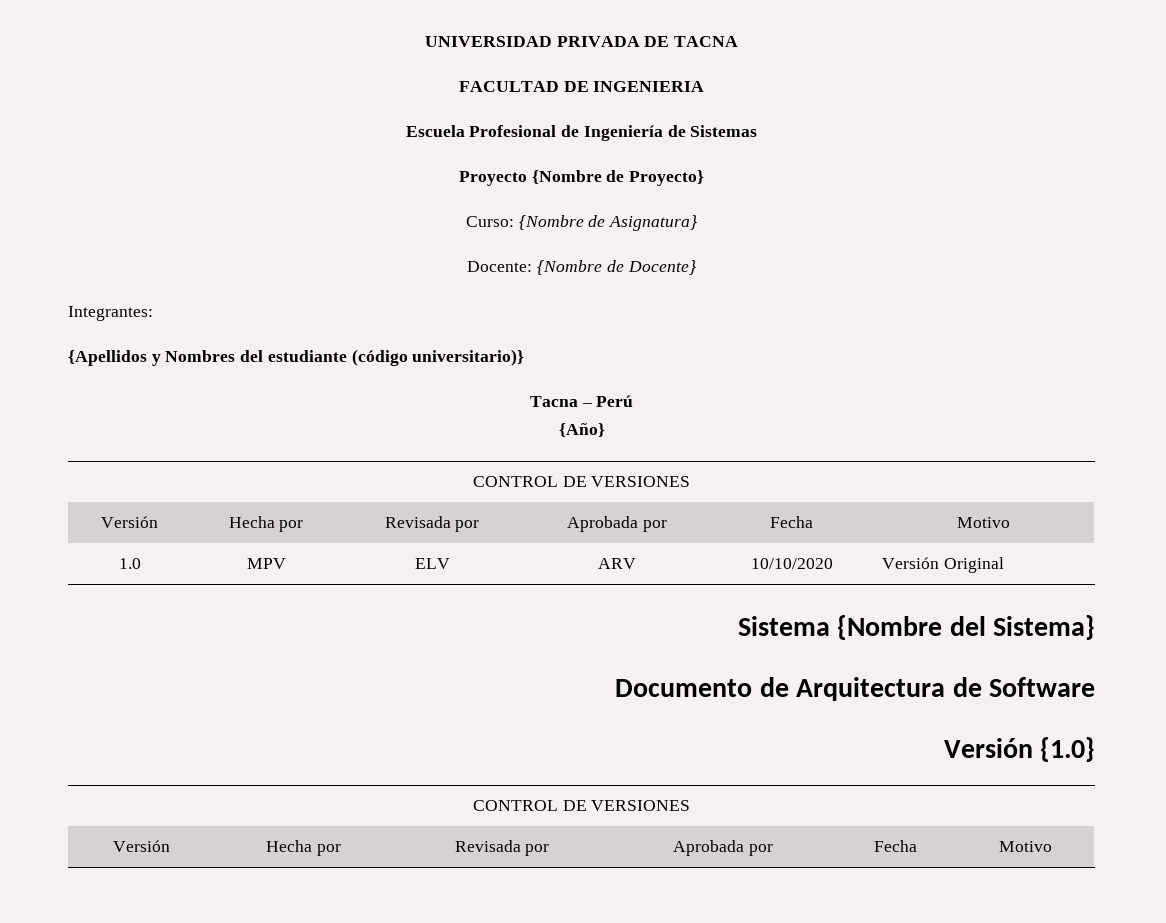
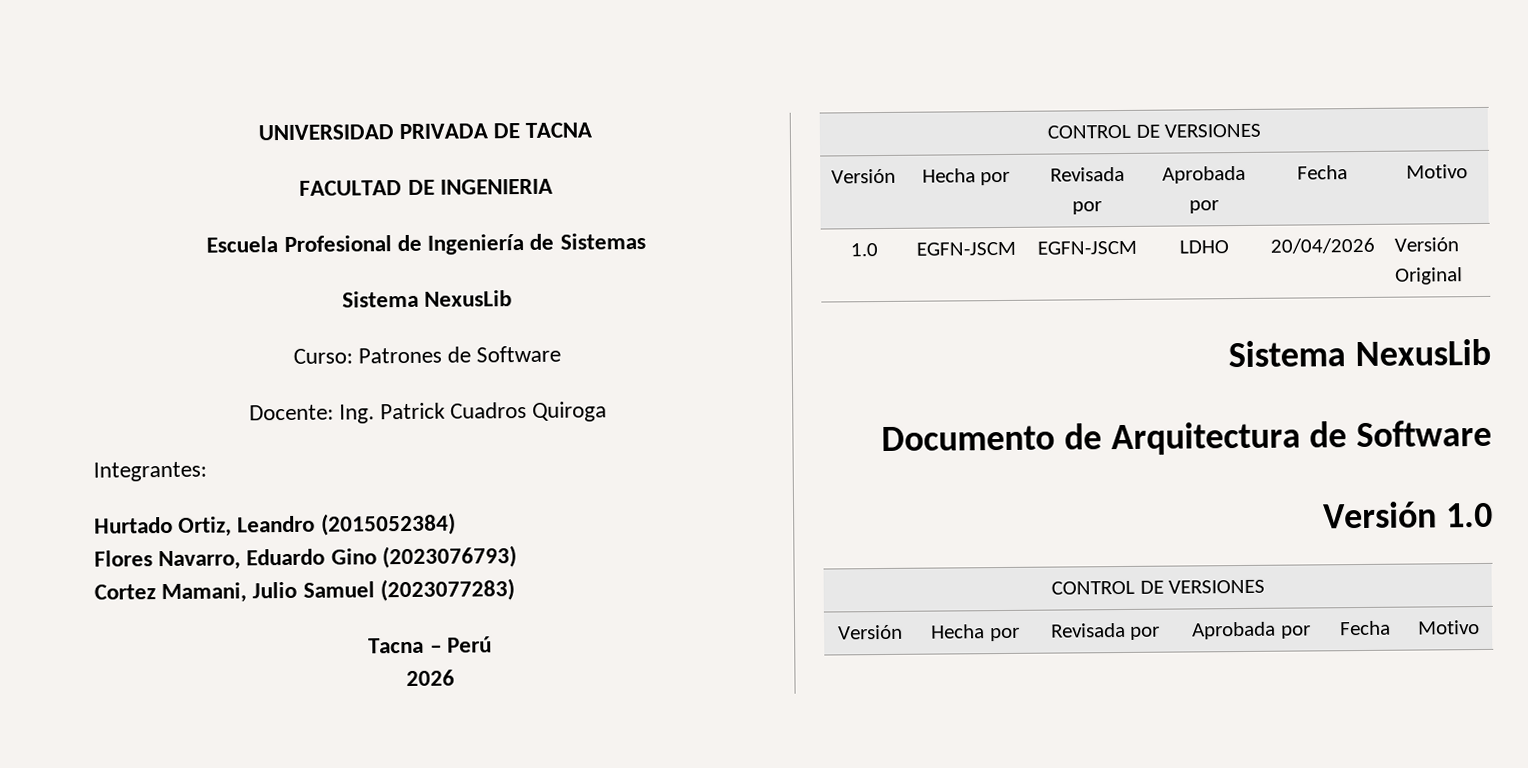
[458,170,705,186] [465,215,698,231] [467,260,696,275] [68,306,153,321] [68,349,525,366] Proyecto {Nombre de Proyecto} // Curso: {Nombre de Asignatura} // Docente: {Nombre de Docente} // Integrantes: // {Apellidos y Nombres del estudiante (código universitario)} -> [341,290,513,308] [292,345,562,364] [248,401,608,424] [93,461,207,482] [94,512,456,537] [94,545,517,571] [94,578,515,604] Sistema NexusLib // Curso: Patrones de Software // Docente: Ing. Patrick Cuadros Quiroga // Integrantes: // Hurtado Ortiz, Leandro (2015052384) // Flores Navarro, Eduardo Gino (2023076793) // Cortez Mamani, Julio Samuel (2023077283)
[558,423,605,437] {Año} -> [405,669,455,687] 2026
[246,558,286,569] [414,558,450,569] [598,558,636,569] [750,558,833,569] MPV | ELV | ARV | 10/10/2020 -> [916,241,1016,256] [1037,240,1137,255] [1179,240,1229,254] [1270,237,1375,254] EGFN-JSCM | EGFN-JSCM | LDHO | 20/04/2026
[837,615,1095,640] {Nombre del Sistema} -> [1355,338,1491,367] NexusLib
[1040,737,1095,762] {1.0} -> [1446,502,1493,528] 1.0

